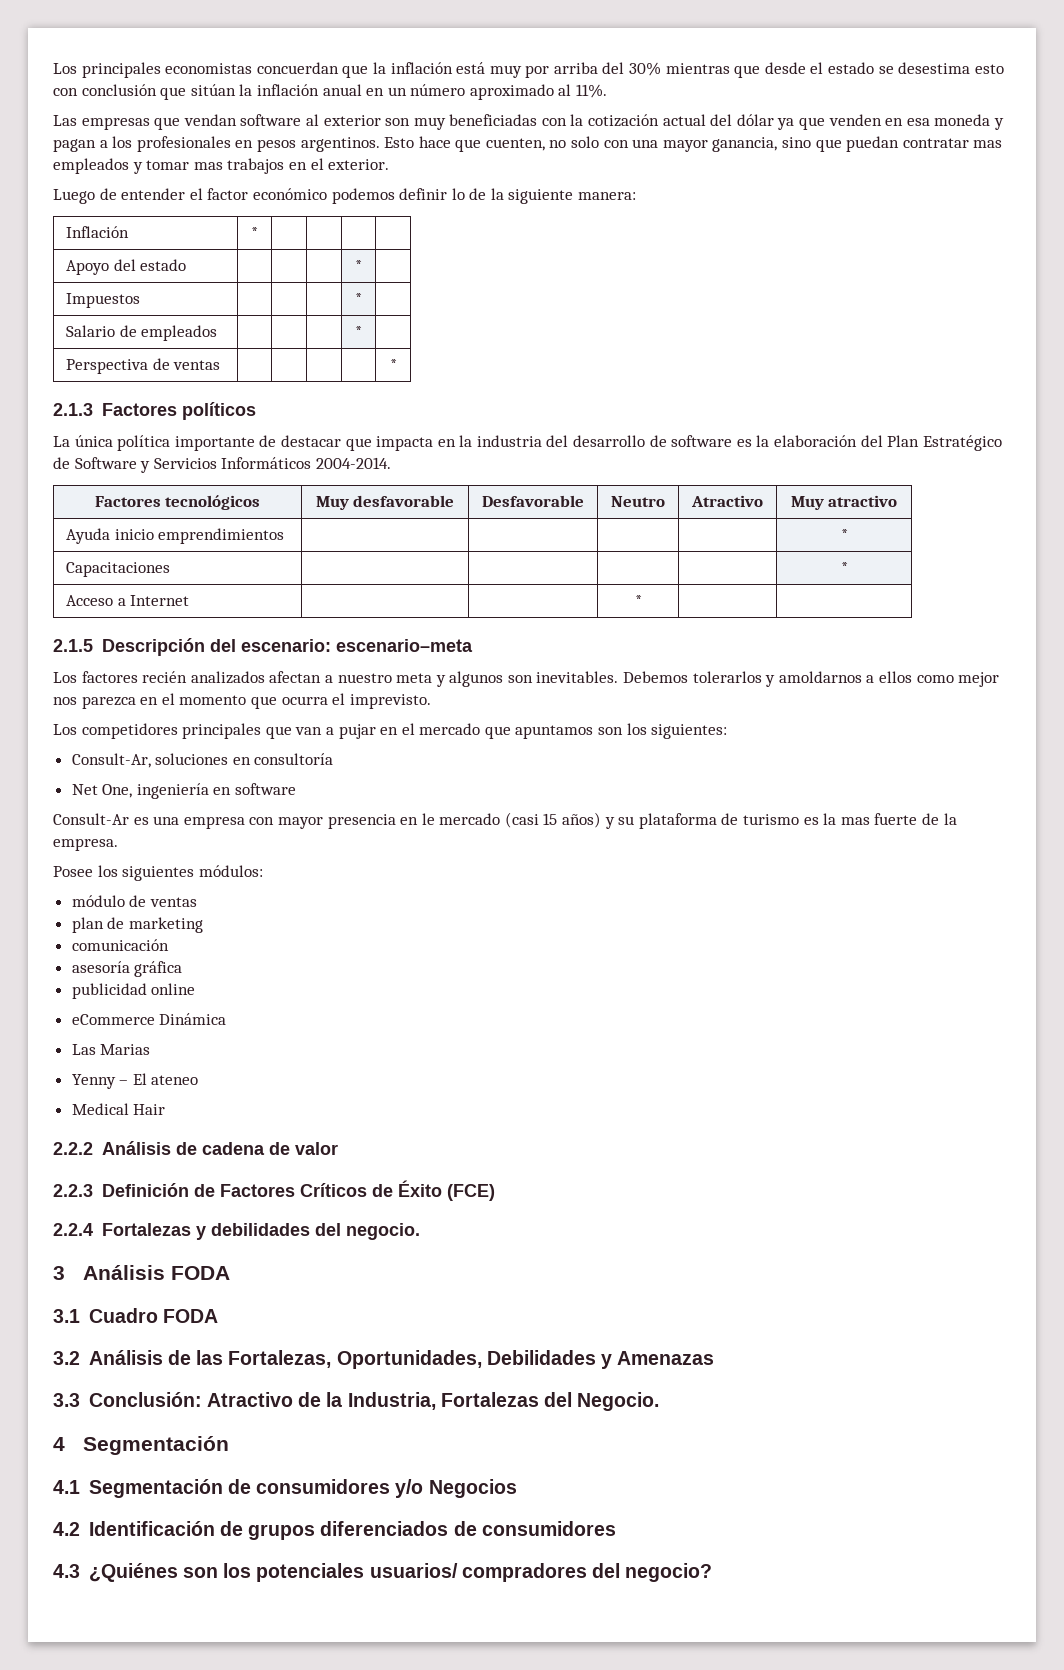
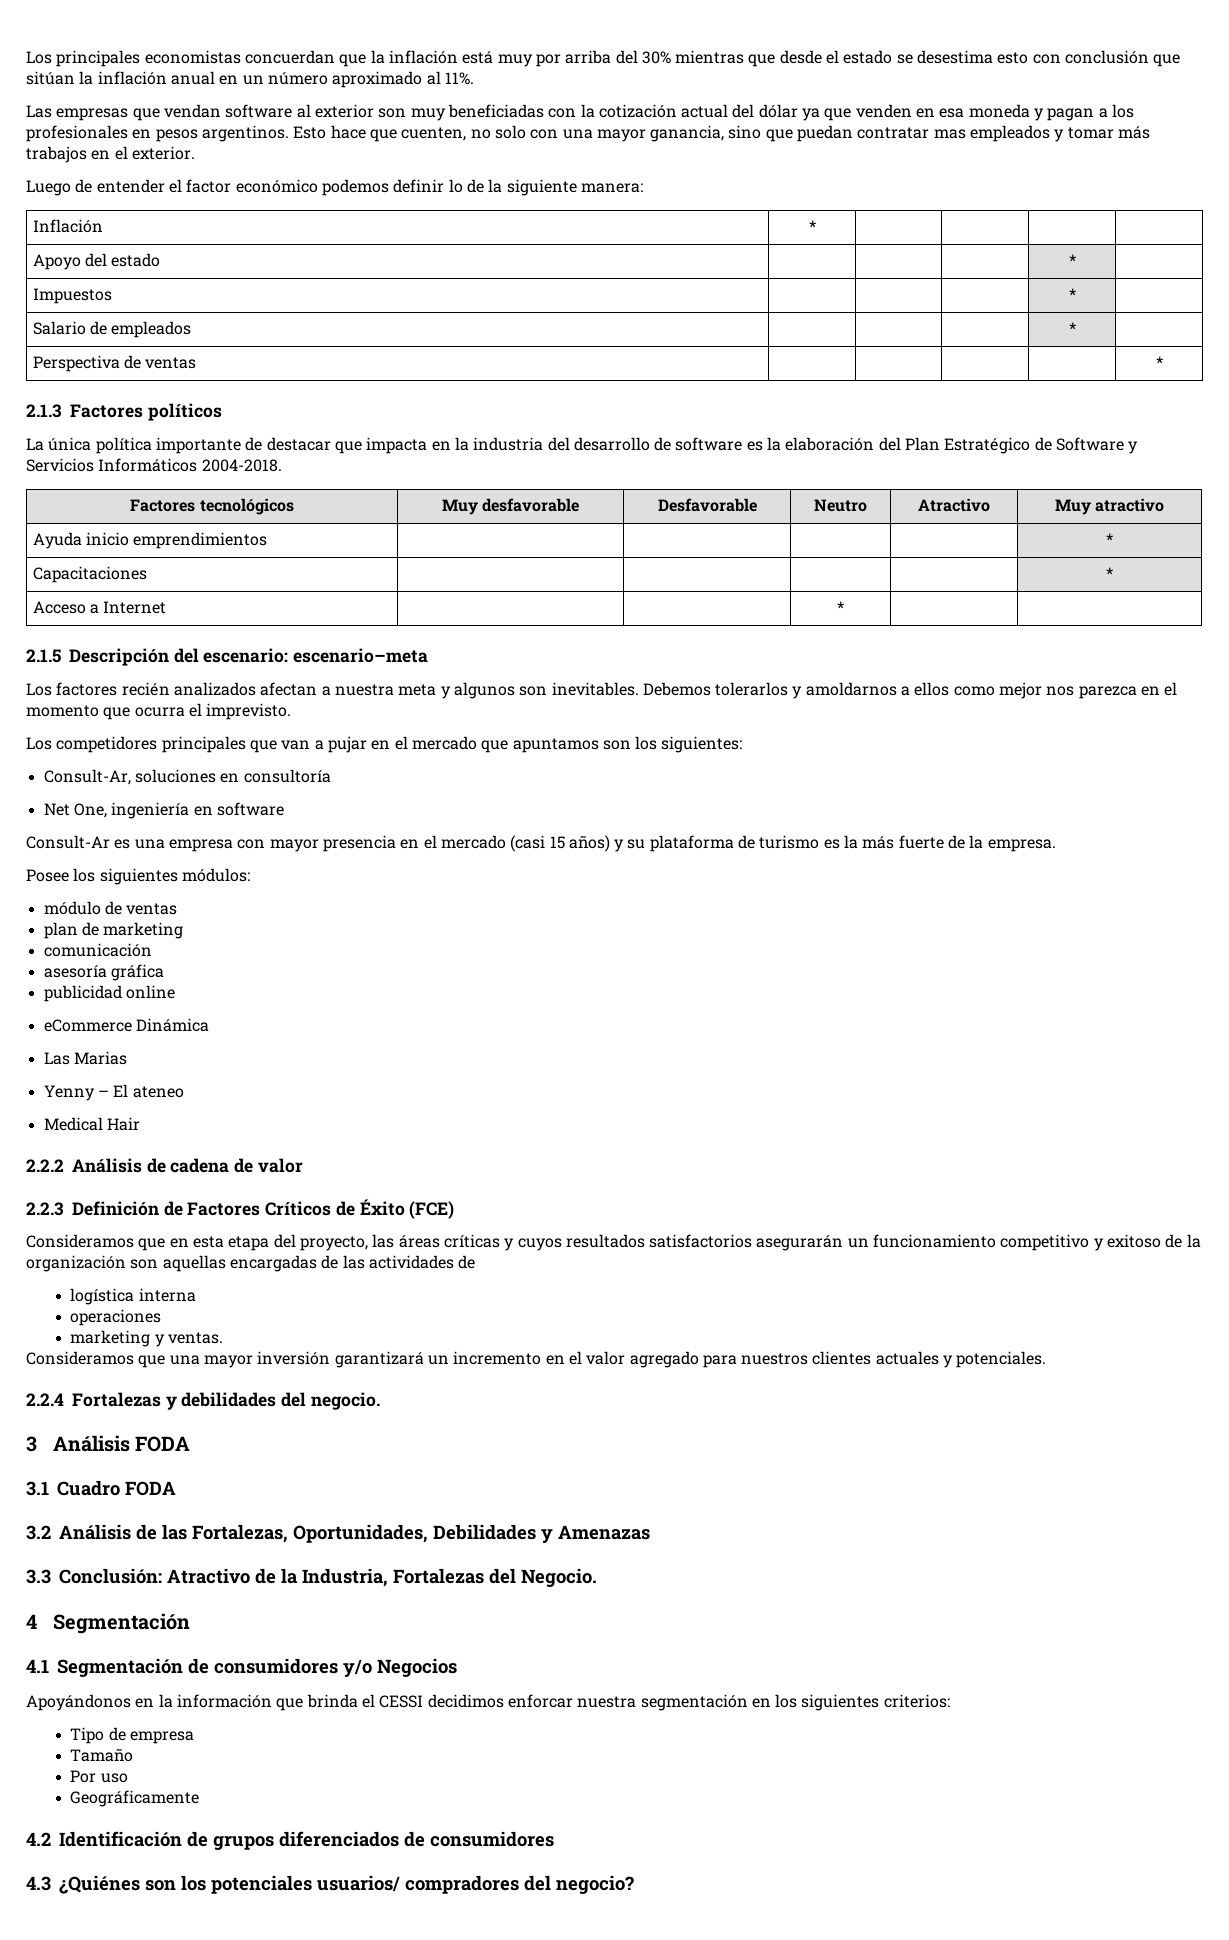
[193,162,223,170] mas -> [1118,126,1151,139] más
[315,457,391,469] 2004-2014. -> [201,459,282,472] 2004-2018.
[337,673,392,683] nuestro -> [334,684,394,696] nuestra
[421,813,435,825] le -> [423,835,437,849] el
[840,817,870,825] mas -> [862,836,895,849] más
(495, 1192) none -> [26,1234,1201,1251] [26,1255,476,1272] [70,1288,196,1305] [70,1309,162,1326] [70,1330,223,1347] [26,1351,1047,1368] // Consideramos que en esta etapa del proyecto, las áreas críticas y cuyos resultados satisfactorios asegurarán un funcionamiento competitivo y exitoso de la organización son aquellas encargadas de las actividades de // logística interna // operaciones // marketing y ventas. // Consideramos que una mayor inversión garantizará un incremento en el valor agregado para nuestros clientes actuales y potenciales.
(517, 1488) none -> [26,1694,950,1711] [70,1727,194,1744] [70,1748,134,1762] [70,1770,128,1783] [70,1790,200,1807] // Apoyándonos en la información que brinda el CESSI decidimos enforcar nuestra segmentación en los siguientes criterios: // Tipo de empresa // Tamaño // Por uso // Geográficamente

